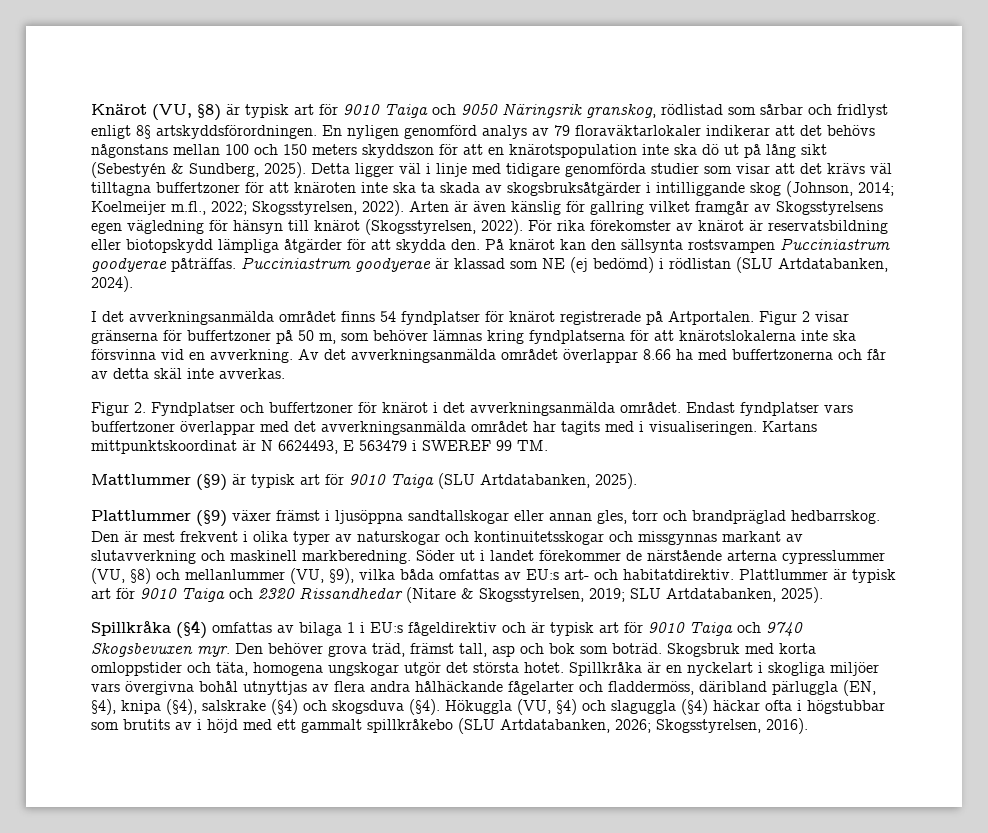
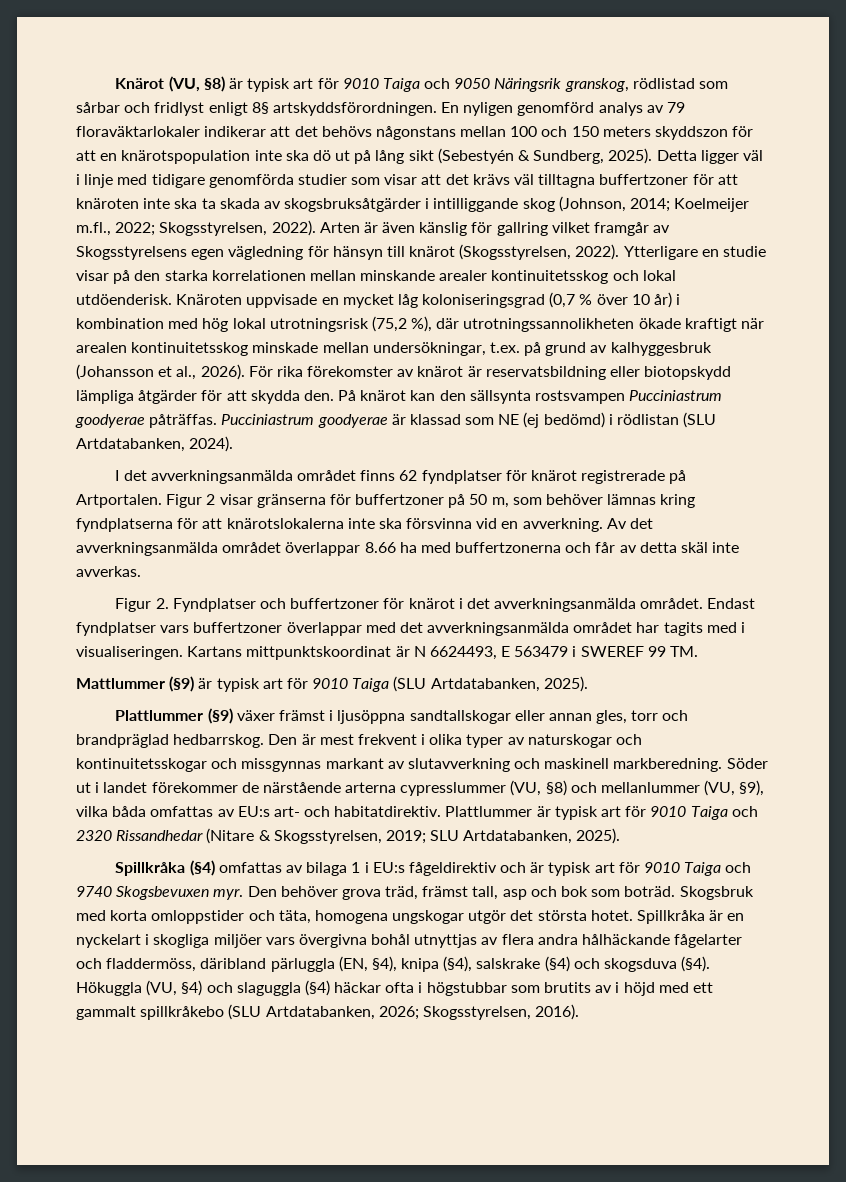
(523, 227) none -> [623,246,767,260] [76,270,676,284] [76,292,681,308] [76,316,765,332] [76,342,712,356] [76,364,245,380] Ytterligare en studie visar på den starka korrelationen mellan minskande arealer kontinuitetsskog och lokal utdöenderisk. Knäroten uppvisade en mycket låg koloniseringsgrad (0,7 % över 10 år) i kombination med hög lokal utrotningsrisk (75,2 %), där utrotningssannolikheten ökade kraftigt när arealen kontinuitetsskog minskade mellan undersökningar, t.ex. på grund av kalhyggesbruk (Johansson et al., 2026).
[380,311,396,322] 54 -> [399,470,418,481] 62

